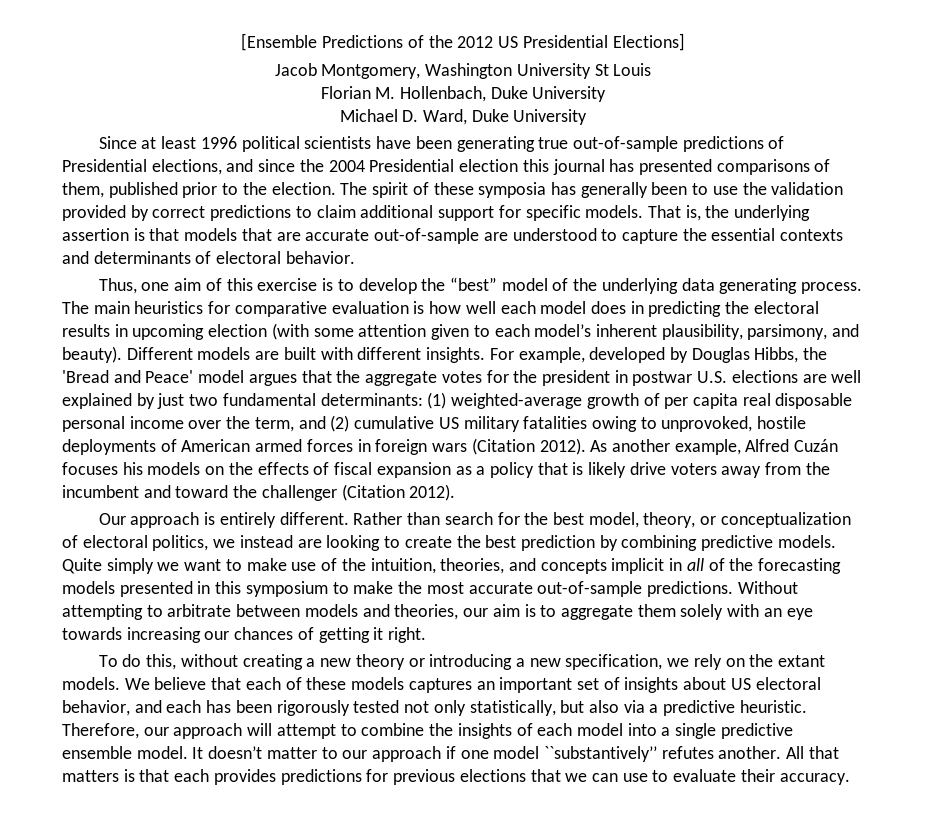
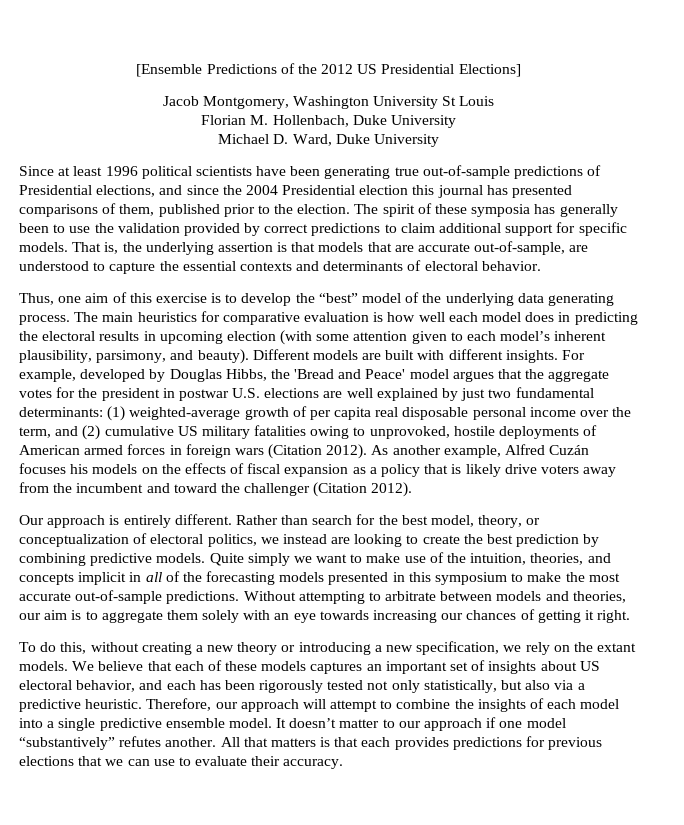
[374,228,480,244] out-of-sample -> [474,241,566,255] out-of-sample,
[543,746,657,762] ``substantively’’ -> [19,737,115,750] “substantively”

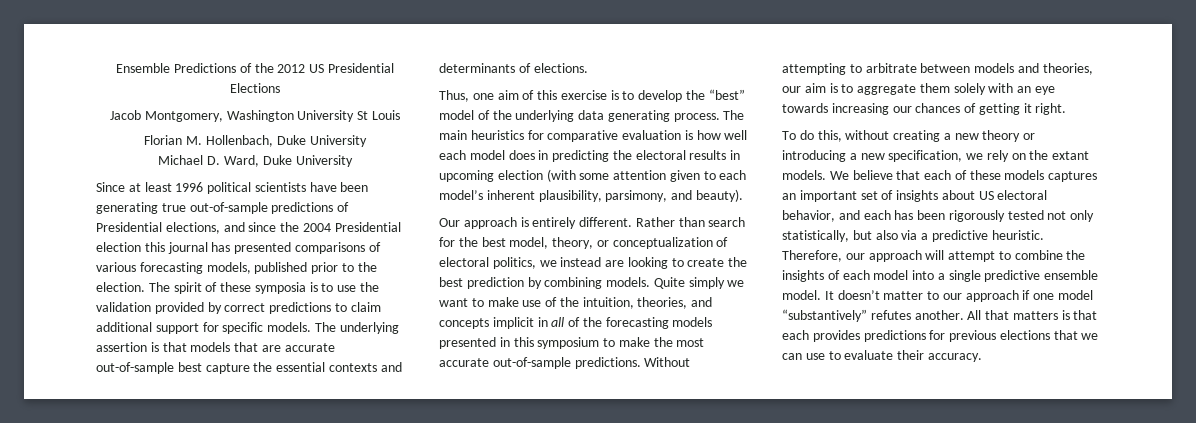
[136,64,203,77] [Ensemble -> [116,63,171,73] Ensemble
[458,64,521,77] Elections] -> [230,83,280,93] Elections
[119,204,155,216] them, -> [96,262,251,274] various forecasting models,
[534,204,618,217] [19,223,49,233] has generally been -> [309,282,318,292] is
[72,242,142,254] That is, the -> [314,322,336,332] The
[474,241,589,255] [19,261,106,271] out-of-sample, are understood to -> [96,362,202,374] out-of-sample best
[424,261,541,271] electoral behavior. -> [533,63,588,73] elections.
[252,349,586,363] [19,369,610,382] [19,387,594,401] [19,406,632,421] [19,425,598,440] [19,444,590,459] [19,463,617,477] [19,482,413,497] Different models are built with different insights. For example, developed by Douglas Hibbs, the 'Bread and Peace' model argues that the aggregate votes for the president in postwar U.S. elections are well explained by just two fundamental determinants: (1) weighted-average growth of per capita real disposable personal income over the term, and (2) cumulative US military fatalities owing to unprovoked, hostile deployments of American armed forces in foreign wars (Citation 2012). As another example, Alfred Cuzán focuses his models on the effects of fiscal expansion as a policy that is likely drive voters away from the incumbent and toward the challenger (Citation 2012). -> (743, 195) none
[90,553,153,566] predictive -> (603, 283) none

